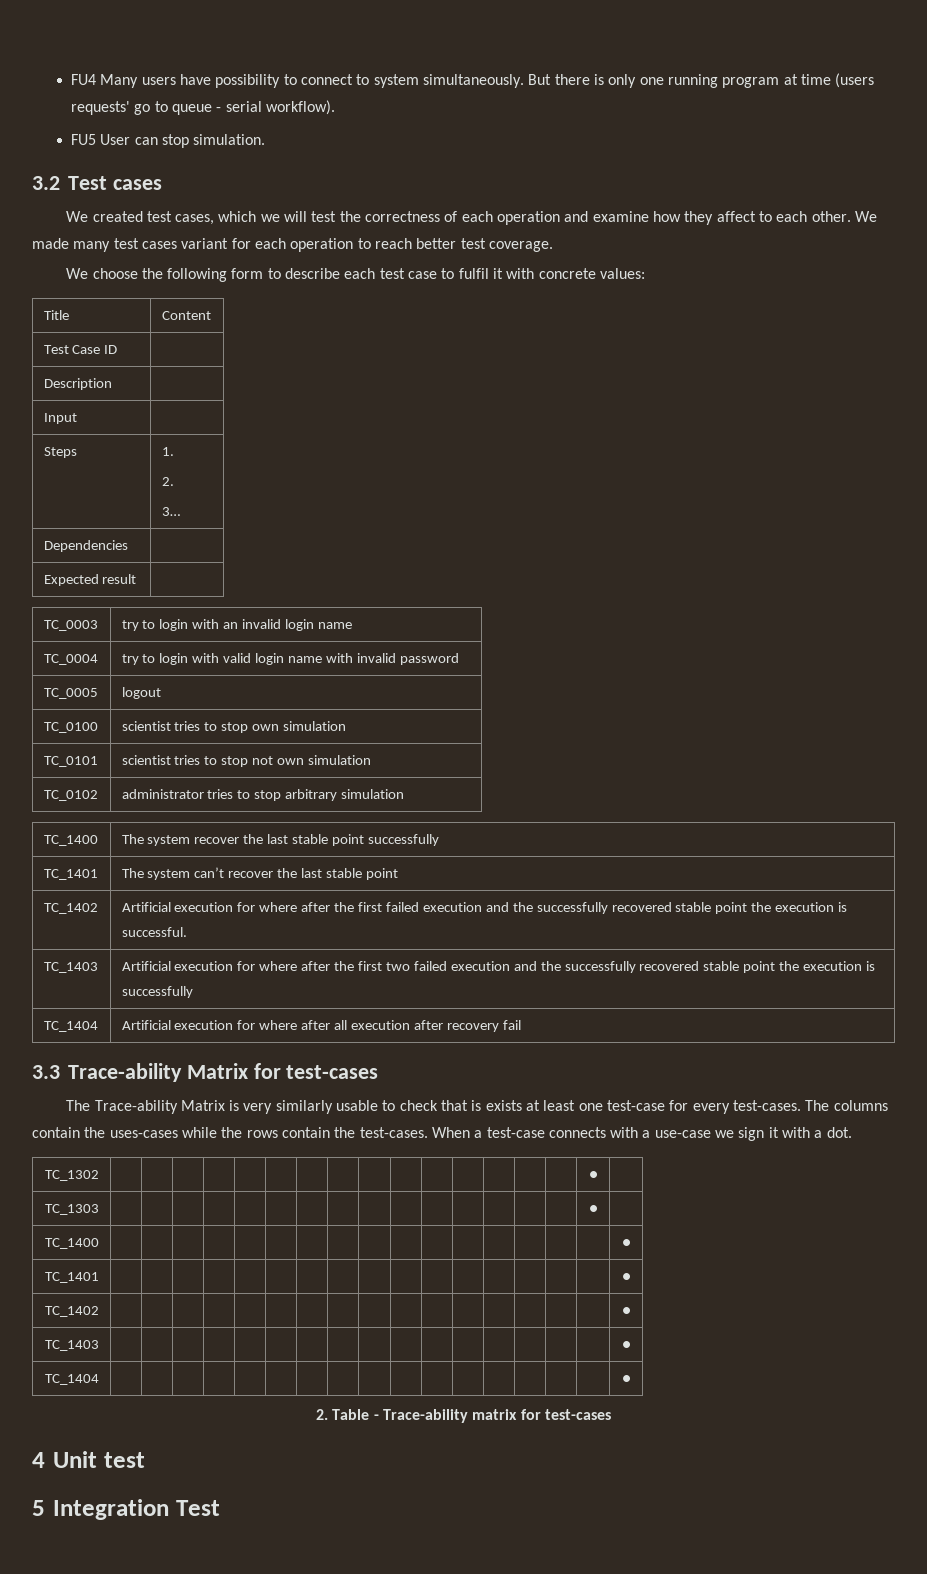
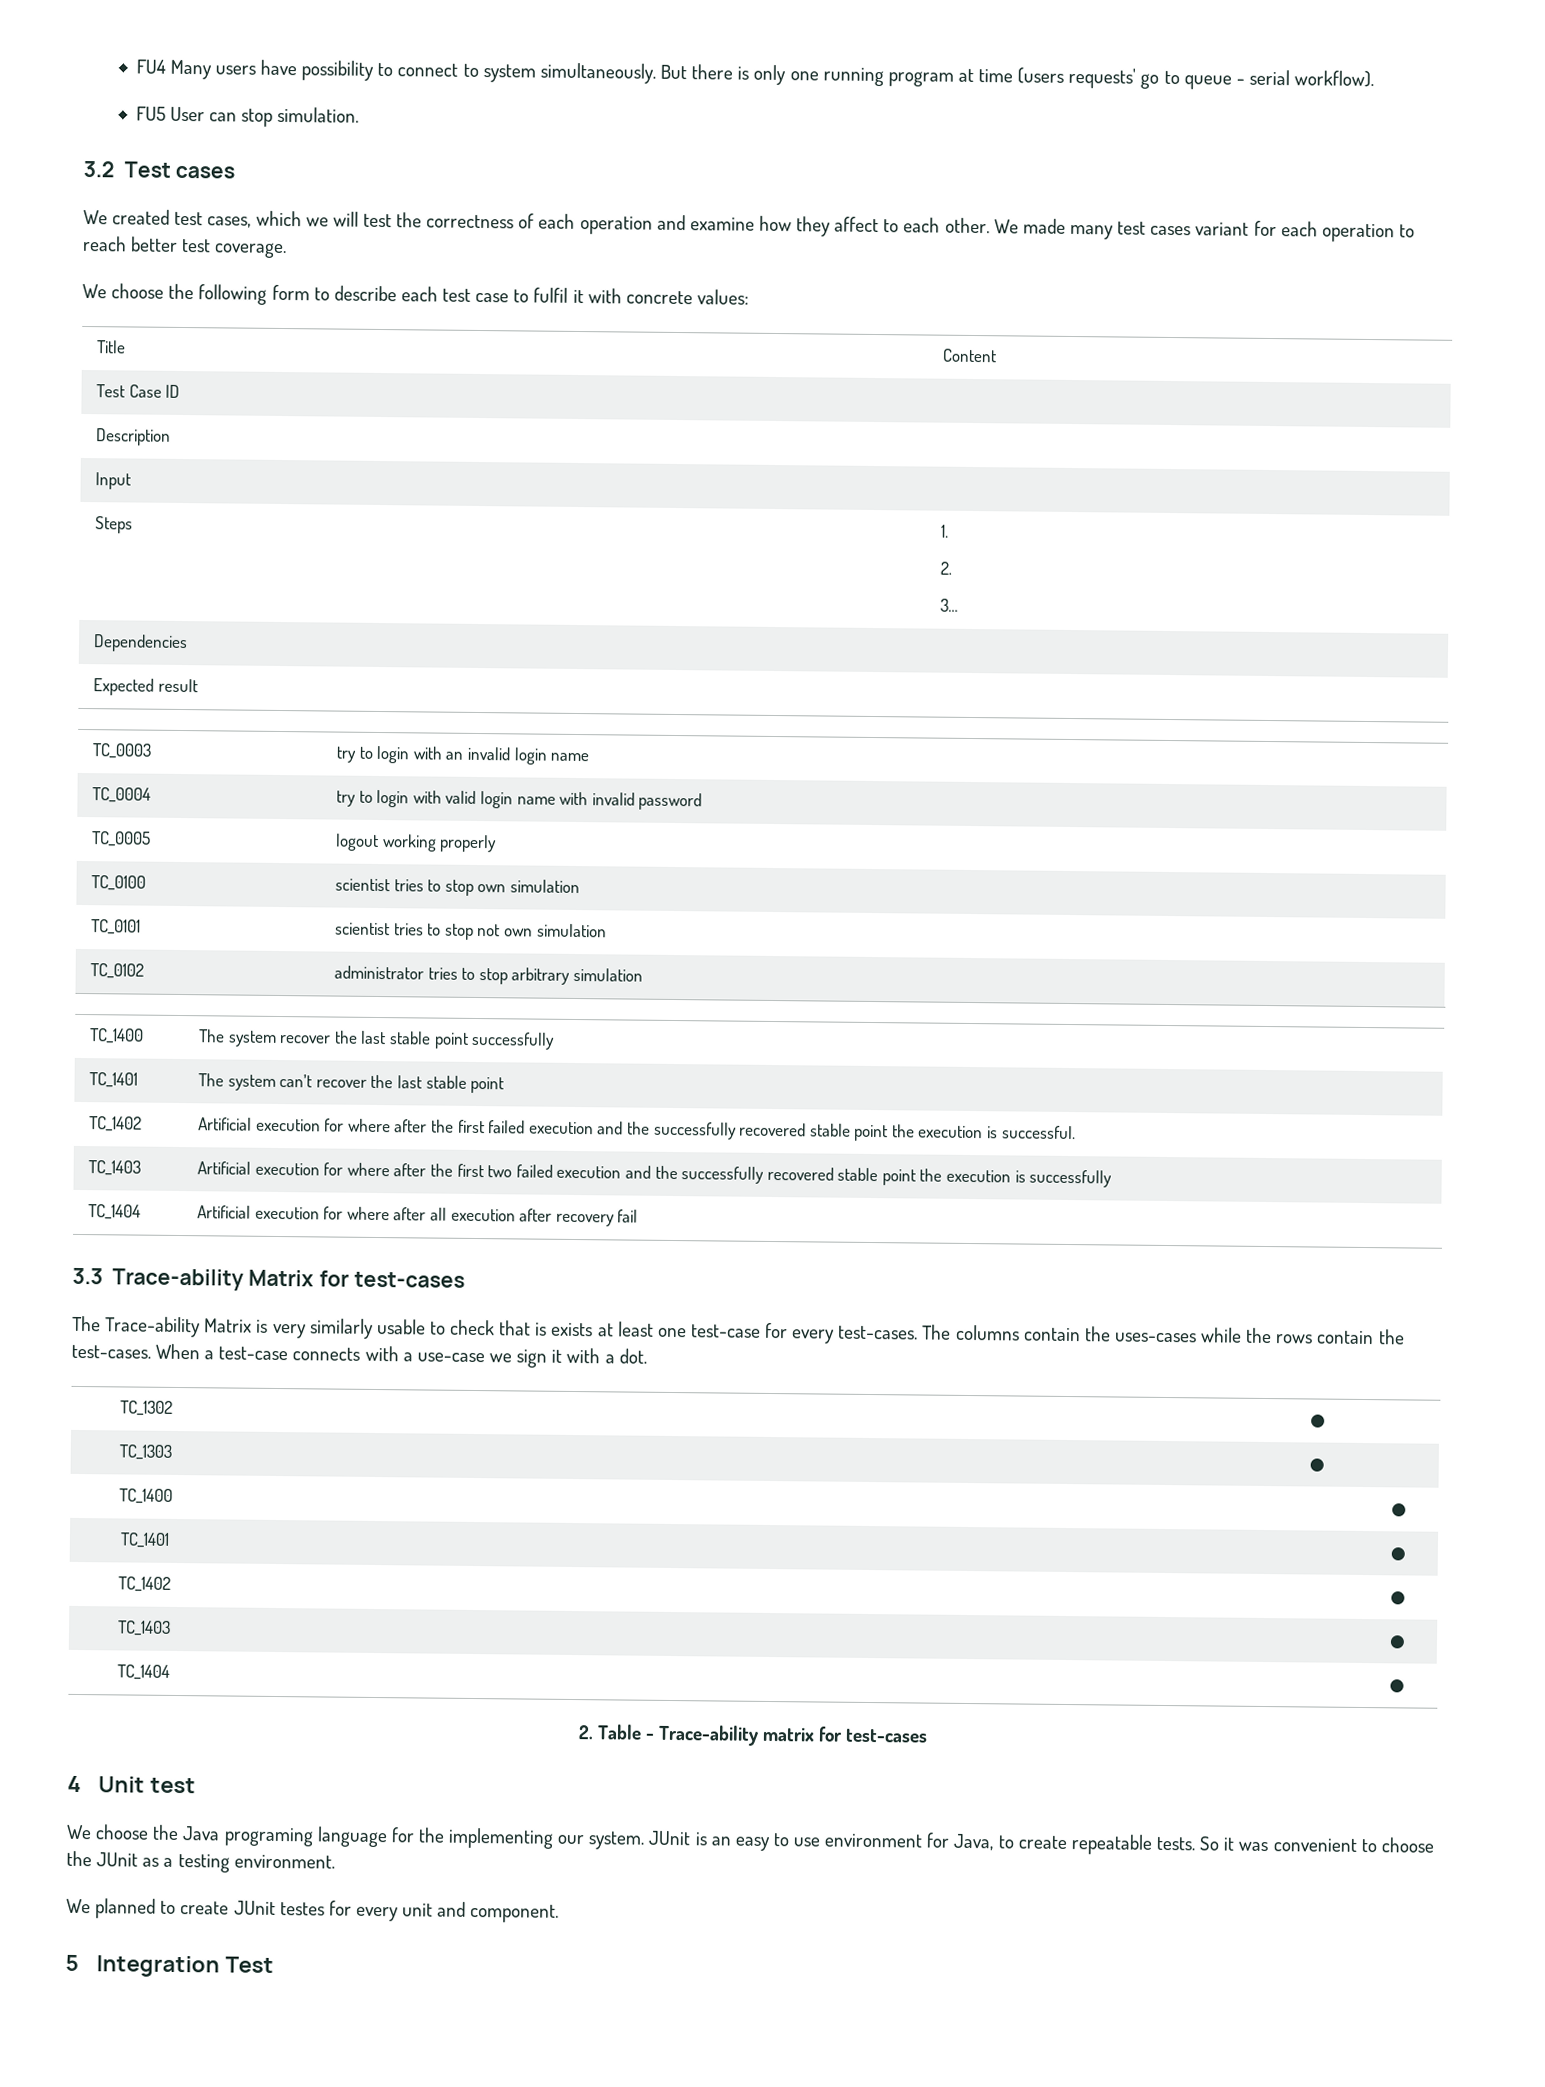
(161, 693) none -> [381,834,498,853] working properly
(146, 1460) none -> [66,1824,1434,1855] [66,1850,335,1873] [66,1898,560,1923] // We choose the Java programing language for the implementing our system. JUnit is an easy to use environment for Java, to create repeatable tests. So it was convenient to choose the JUnit as a testing environment. // We planned to create JUnit testes for every unit and component.

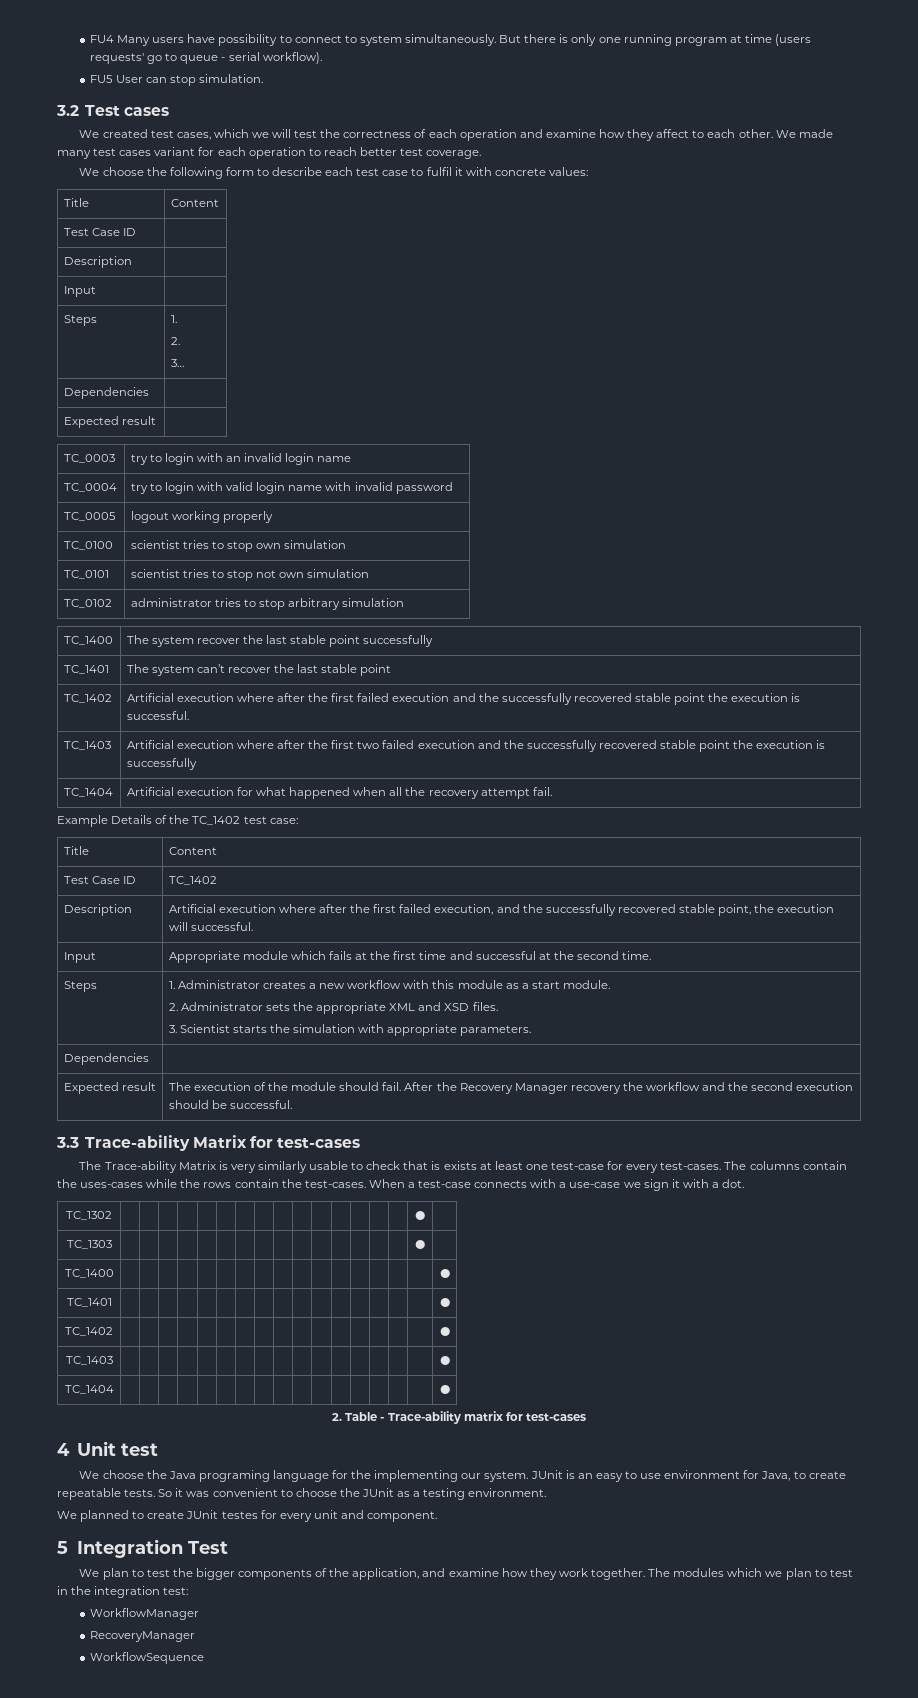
[324,1118,345,1132] for -> (234, 697) none
[323,1162,344,1176] for -> (234, 744) none
[346,1206,639,1227] where after all execution after recovery fail -> [256,787,552,799] [57,815,298,827] [63,846,89,855] [168,847,217,855] [63,876,136,884] [168,876,217,885] [63,904,132,916] [168,904,835,916] [168,922,253,931] [63,952,96,963] [168,951,652,963] [63,981,97,992] [168,980,610,989] [168,1002,498,1014] [168,1024,532,1036] [63,1053,149,1065] [63,1082,156,1094] [168,1082,854,1094] [168,1100,292,1109] what happened when all the recovery attempt fail. // Example Details of the TC_1402 test case: // Title | Content // Test Case ID | TC_1402 // Description | Artificial execution where after the first failed execution, and the successfully recovered stable point, the execution will successful. // Input | Appropriate module which fails at the first time and successful at the second time. // Steps | 1. Administrator creates a new workflow with this module as a start module. // 2. Administrator sets the appropriate XML and XSD files. // 3. Scientist starts the simulation with appropriate parameters. // Dependencies | // Expected result | The execution of the module should fail. After the Recovery Manager recovery the workflow and the second execution should be successful.
(274, 1964) none -> [79,1568,853,1580] [57,1586,189,1598] [90,1608,200,1620] [90,1631,196,1642] [90,1652,205,1664] // We plan to test the bigger components of the application, and examine how they work together. The modules which we plan to test in the integration test: // WorkflowManager // RecoveryManager // WorkflowSequence

